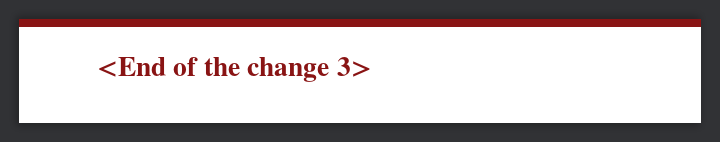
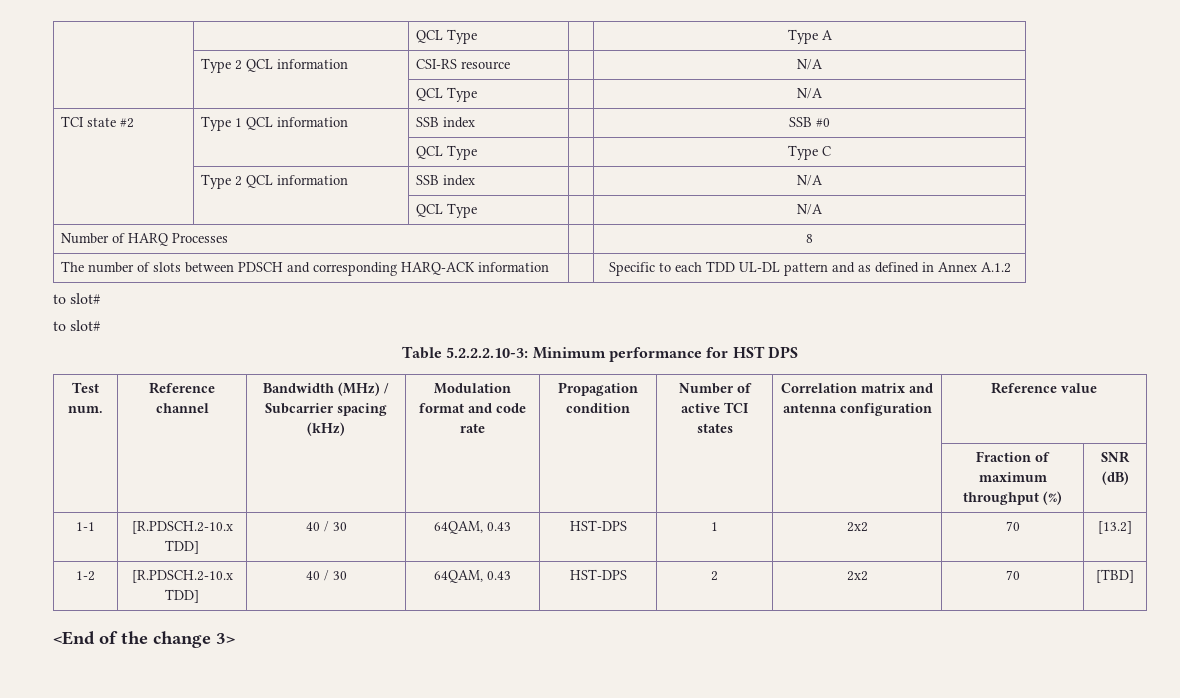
(97, 67) none -> [416,29,478,44] [787,29,833,44] [201,58,349,73] [416,59,511,70] [797,59,823,70] [416,87,478,102] [797,88,823,99] [61,116,135,128] [201,116,349,131] [416,117,476,128] [789,117,830,127] [416,145,478,160] [788,145,831,160] [201,174,349,189] [416,175,476,186] [797,175,823,186] [416,203,478,218] [797,204,823,215] [61,233,229,246] [806,234,813,243] [61,261,550,276] [608,261,1011,276] [53,293,101,304] [53,320,101,331] [402,346,798,362] [72,382,99,393] [68,406,103,413] [149,382,215,394] [155,403,209,413] [263,382,389,396] [265,403,387,416] [307,422,345,436] [434,383,511,394] [419,403,526,413] [460,423,485,433] [558,382,638,396] [566,403,630,413] [678,383,752,394] [681,402,749,413] [696,423,733,433] [781,383,933,393] [782,403,932,416] [991,382,1097,394] [976,451,1050,462] [978,472,1047,482] [963,491,1062,505] [1101,451,1130,463] [1101,471,1129,485] [76,522,95,531] [131,521,233,534] [165,540,199,554] [305,521,347,532] [434,521,511,534] [569,520,627,531] [711,522,718,531] [846,522,868,532] [1005,521,1020,531] [1098,521,1132,534] [76,571,95,581] [131,570,233,583] [165,589,199,603] [305,570,347,581] [434,570,511,583] [569,569,627,580] [711,571,718,581] [846,571,868,581] [1005,570,1020,580] [1096,569,1134,583] | | QCL Type | | Type A // | Type 2 QCL information | CSI-RS resource | | N/A // | | QCL Type | | N/A // TCI state #2 | Type 1 QCL information | SSB index | | SSB #0 // | | QCL Type | | Type C // | Type 2 QCL information | SSB index | | N/A // | | QCL Type | | N/A // Number of HARQ Processes | | 8 // The number of slots between PDSCH and corresponding HARQ-ACK information | | Specific to each TDD UL-DL pattern and as defined in Annex A.1.2 // to slot# // to slot# // Table 5.2.2.2.10-3: Minimum performance for HST DPS // Test num. | Reference channel | Bandwidth (MHz) / Subcarrier spacing (kHz) | Modulation format and code rate | Propagation condition | Number of active TCI states | Correlation matrix and antenna configuration | Reference value // | | | | | | | Fraction of maximum throughput (%) | SNR (dB) // 1-1 | [R.PDSCH.2-10.x TDD] | 40 / 30 | 64QAM, 0.43 | HST-DPS | 1 | 2x2 | 70 | [13.2] // 1-2 | [R.PDSCH.2-10.x TDD] | 40 / 30 | 64QAM, 0.43 | HST-DPS | 2 | 2x2 | 70 | [TBD] //

